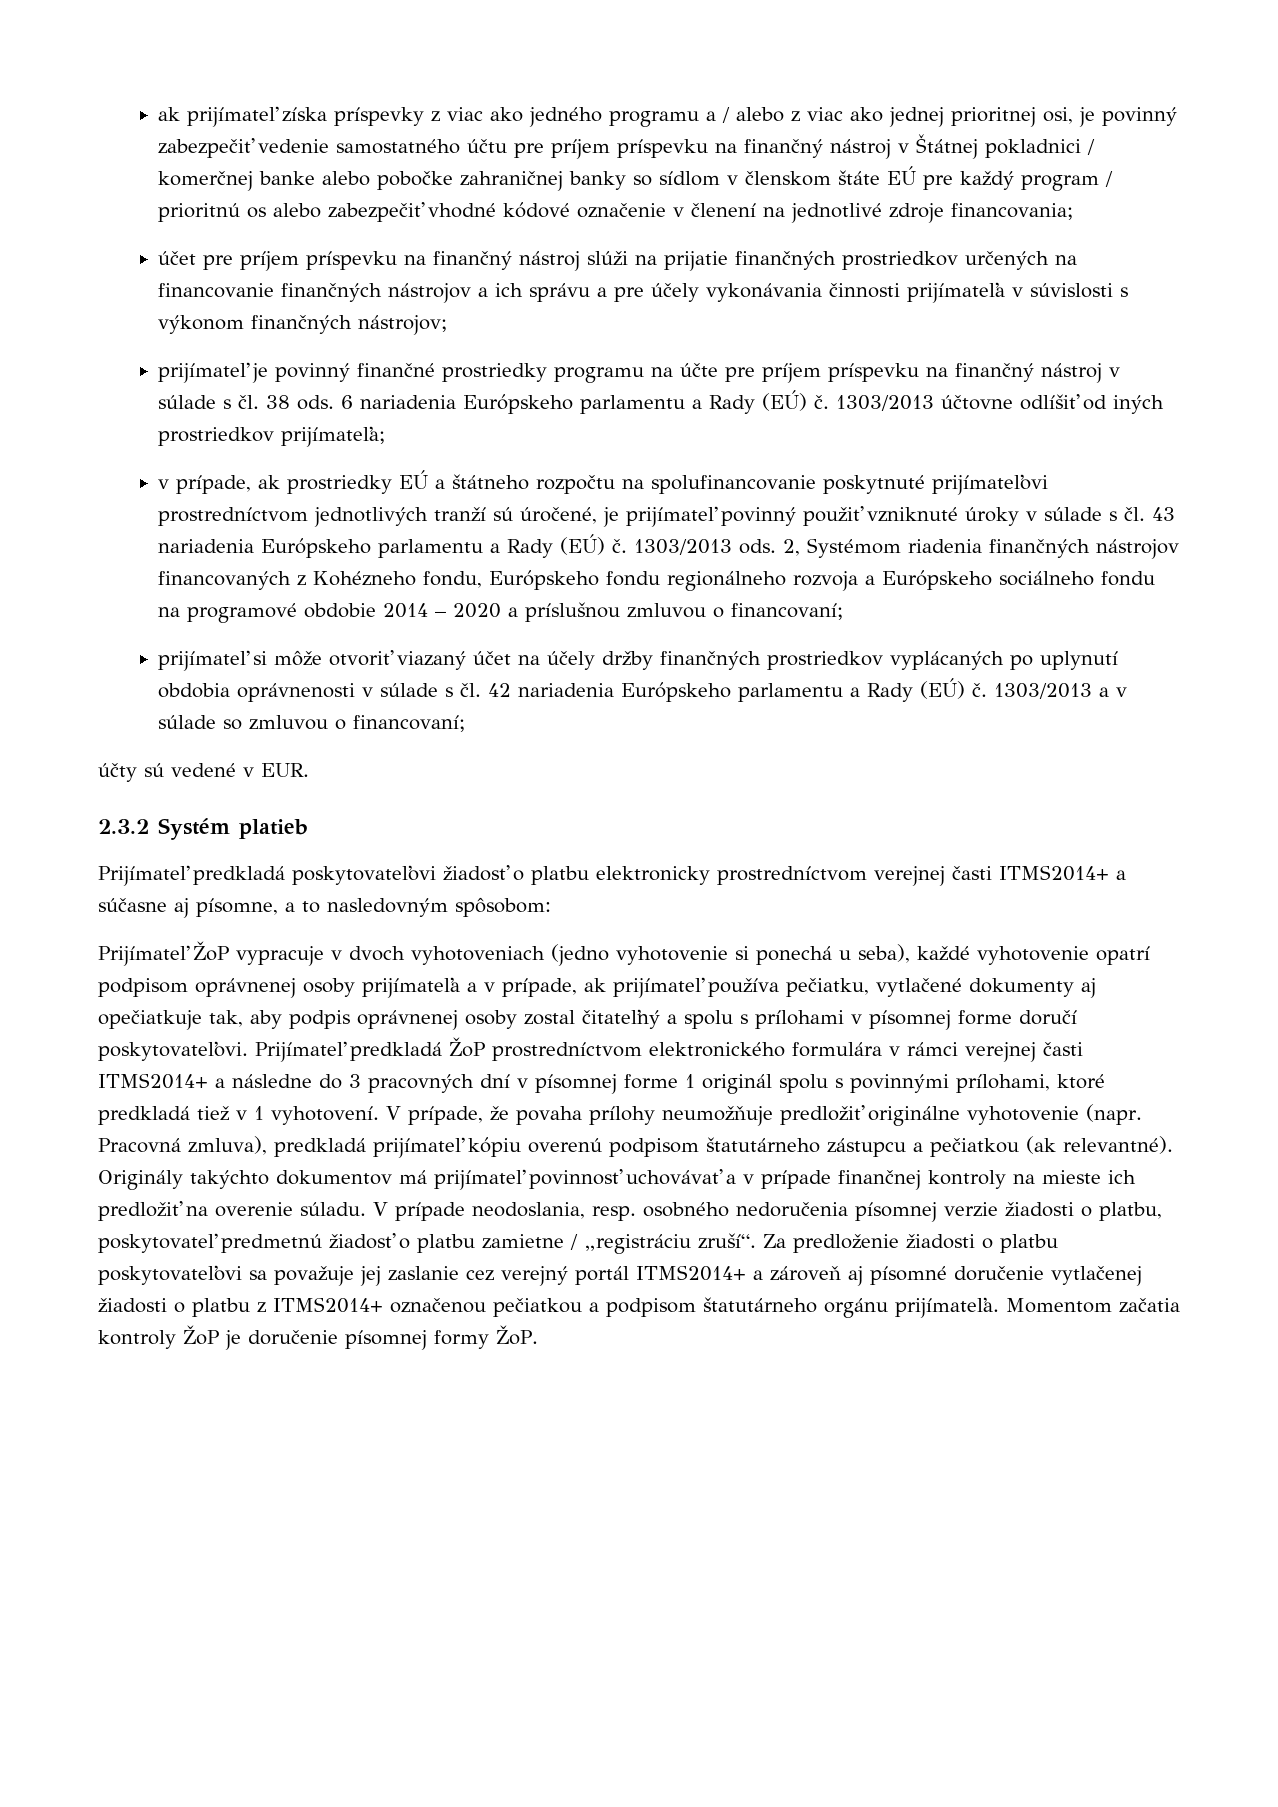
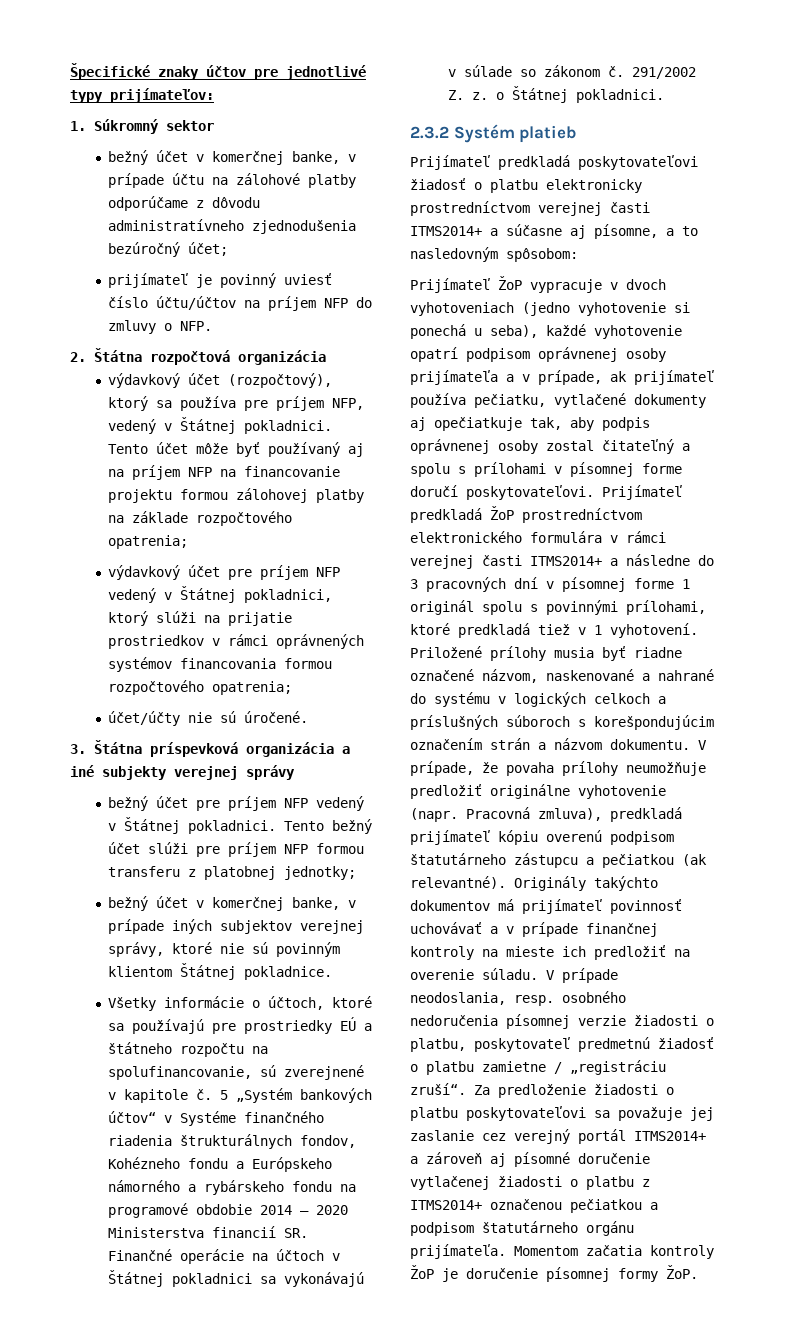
[158,106,1178,127] [158,134,1096,159] [158,166,1114,191] [158,202,1074,223] [158,251,1078,271] [158,282,1129,303] [158,315,448,335] [158,362,1121,383] [158,390,1165,414] [158,426,386,447] [158,475,281,494] ak prijímateľ získa príspevky z viac ako jedného programu a / alebo z viac ako jednej prioritnej osi, je povinný zabezpečiť vedenie samostatného účtu pre príjem príspevku na finančný nástroj v Štátnej pokladnici / komerčnej banke alebo pobočke zahraničnej banky so sídlom v členskom štáte EÚ pre každý program / prioritnú os alebo zabezpečiť vhodné kódové označenie v členení na jednotlivé zdroje financovania; // účet pre príjem príspevku na finančný nástroj slúži na prijatie finančných prostriedkov určených na financovanie finančných nástrojov a ich správu a pre účely vykonávania činnosti prijímateľa v súvislosti s výkonom finančných nástrojov; // prijímateľ je povinný finančné prostriedky programu na účte pre príjem príspevku na finančný nástroj v súlade s čl. 38 ods. 6 nariadenia Európskeho parlamentu a Rady (EÚ) č. 1303/2013 účtovne odlíšiť od iných prostriedkov prijímateľa; // v prípade, ak -> [70,63,366,80] [70,88,214,103] [70,119,214,134] [108,150,357,165] [108,173,357,188] [108,196,261,211] [108,219,357,234] [108,242,229,257] [108,273,333,288] [108,296,373,311] [108,320,213,334] [70,348,326,365] [108,373,333,388] [108,396,365,411] [108,417,333,434] [108,442,365,457] [108,465,341,480] [108,488,365,503] [108,511,293,526] [108,535,189,549] [108,565,341,580] [108,586,333,603] [108,611,293,626] [108,634,365,649] [108,657,333,672] [108,680,293,695] [108,711,309,726] [70,740,350,757] [70,765,295,780] [108,796,365,811] [108,817,373,834] [108,842,365,857] [108,866,357,880] [108,896,357,911] [108,919,365,934] [108,942,341,957] [108,963,333,980] [108,996,373,1011] [108,1019,237,1034] Špecifické znaky účtov pre jednotlivé typy prijímateľov: // 1. Súkromný sektor // bežný účet v komerčnej banke, v prípade účtu na zálohové platby odporúčame z dôvodu administratívneho zjednodušenia bezúročný účet; // prijímateľ je povinný uviesť číslo účtu/účtov na príjem NFP do zmluvy o NFP. // 2. Štátna rozpočtová organizácia // výdavkový účet (rozpočtový), ktorý sa používa pre príjem NFP, vedený v Štátnej pokladnici. Tento účet môže byť používaný aj na príjem NFP na financovanie projektu formou zálohovej platby na základe rozpočtového opatrenia; // výdavkový účet pre príjem NFP vedený v Štátnej pokladnici, ktorý slúži na prijatie prostriedkov v rámci oprávnených systémov financovania formou rozpočtového opatrenia; // účet/účty nie sú úročené. // 3. Štátna príspevková organizácia a iné subjekty verejnej správy // bežný účet pre príjem NFP vedený v Štátnej pokladnici. Tento bežný účet slúži pre príjem NFP formou transferu z platobnej jednotky; // bežný účet v komerčnej banke, v prípade iných subjektov verejnej správy, ktoré nie sú povinným klientom Štátnej pokladnice. // Všetky informácie o účtoch, ktoré sa používajú pre
[651,474,1049,495] [158,506,1176,527] [158,534,1180,559] [158,570,1095,591] spolufinancovanie poskytnuté prijímateľovi prostredníctvom jednotlivých tranží sú úročené, je prijímateľ povinný použiť vzniknuté úroky v súlade s čl. 43 nariadenia Európskeho parlamentu a Rady (EÚ) č. 1303/2013 ods. 2, Systémom riadenia finančných nástrojov financovaných z Kohézneho fondu, Európskeho fondu regionálneho rozvoja a Európskeho sociálneho -> [108,1065,365,1080] [108,1088,373,1103] [108,1111,325,1126] [108,1134,357,1149] [108,1157,333,1172] [108,1180,285,1195] spolufinancovanie, sú zverejnené v kapitole č. 5 „Systém bankových účtov“ v Systéme finančného riadenia štrukturálnych fondov, Kohézneho fondu a Európskeho námorného a rybárskeho
[508,602,844,622] [158,650,1119,671] [158,678,1128,702] [158,715,466,732] [98,763,309,782] a príslušnou zmluvou o financovaní; // prijímateľ si môže otvoriť viazaný účet na účely držby finančných prostriedkov vyplácaných po uplynutí obdobia oprávnenosti v súlade s čl. 42 nariadenia Európskeho parlamentu a Rady (EÚ) č. 1303/2013 a v súlade so zmluvou o financovaní; // účty sú vedené v EUR. -> [108,1226,309,1238] [108,1249,341,1264] [108,1270,365,1287] [448,65,697,79] [448,86,665,103] Ministerstva financií SR. Finančné operácie na účtoch v Štátnej pokladnici sa vykonávajú v súlade so zákonom č. 291/2002 Z. z. o Štátnej pokladnici.
(379, 1115) none -> [410,646,682,661] [410,669,714,683] [410,692,666,707] [410,715,714,730] [410,738,690,750] Priložené prílohy musia byť riadne označené názvom, naskenované a nahrané do systému v logických celkoch a príslušných súboroch s korešpondujúcim označením strán a názvom dokumentu.

